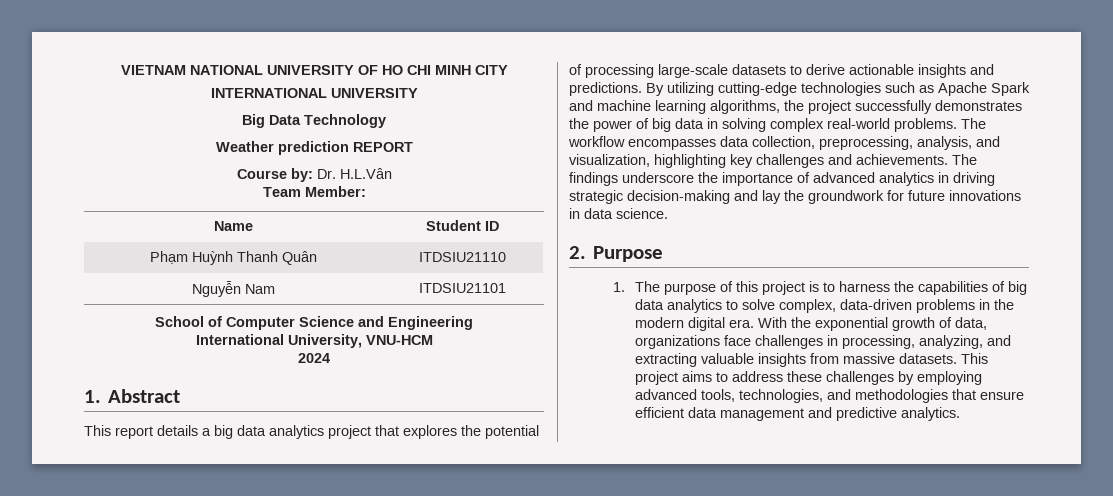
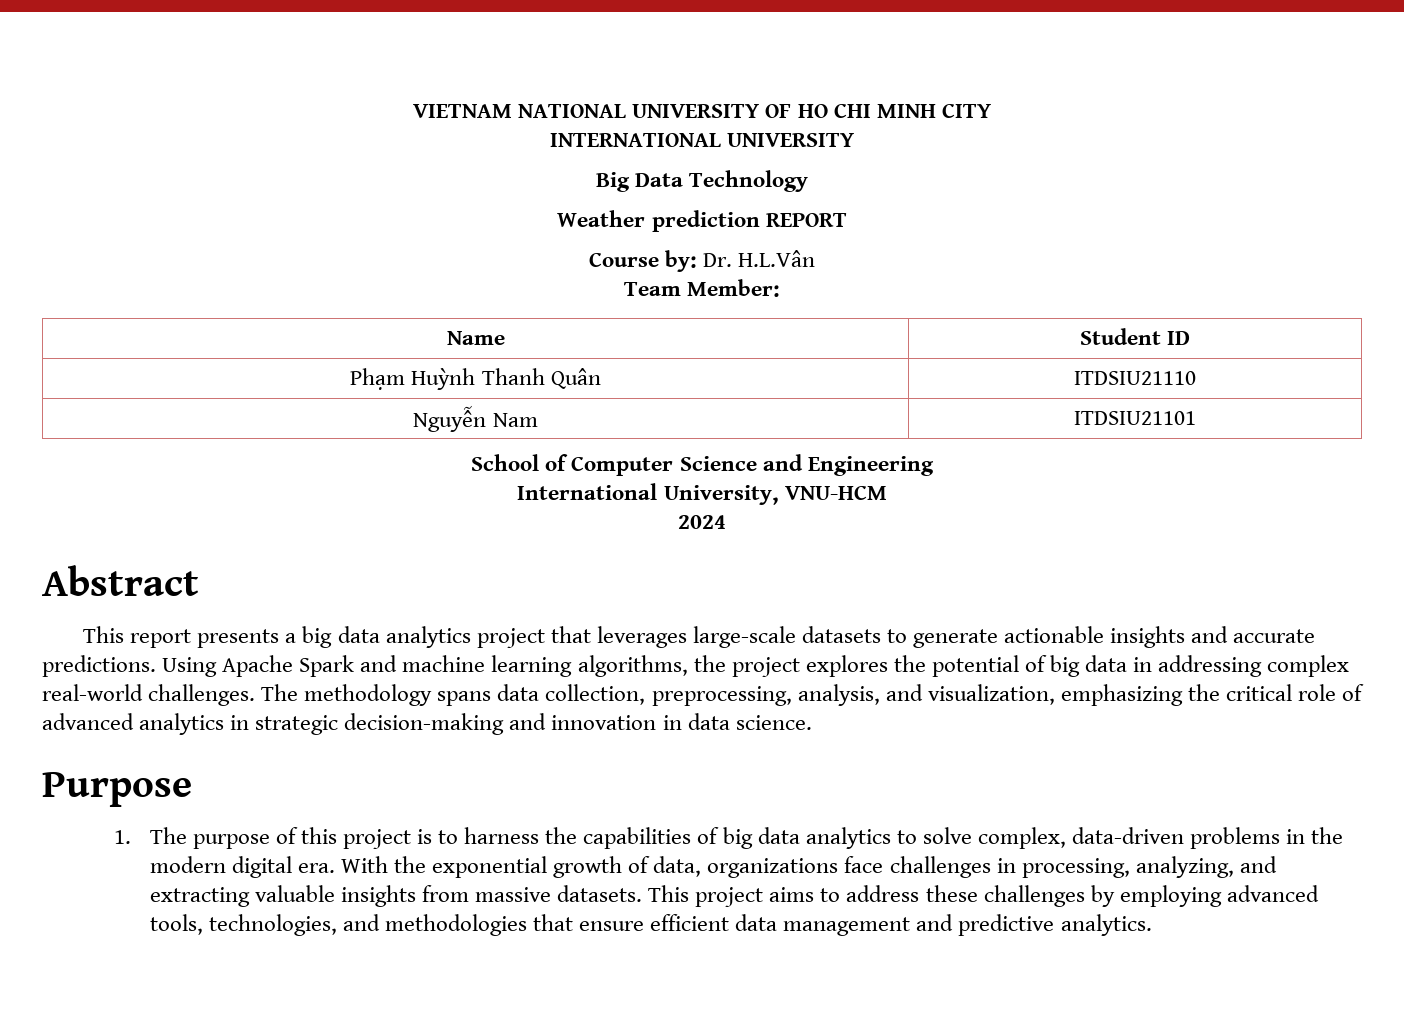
[84,390,101,403] 1. -> (726, 522) none
[157,425,198,436] details -> [197,629,280,648] presents
[403,425,539,439] [569,64,654,78] explores the potential of processing -> [596,626,687,648] leverages
[806,64,845,75] derive -> [913,629,999,648] generate
[569,82,934,96] predictions. By utilizing cutting-edge technologies such as -> [1233,629,1316,643] [42,655,218,677] accurate predictions. Using
[855,100,1022,114] [569,118,632,132] successfully demonstrates the power -> [805,655,1019,677] explores the potential
[722,118,766,132] solving -> [1158,655,1263,677] addressing
[894,118,986,132] [568,136,716,150] problems. The workflow encompasses -> [148,684,492,706] challenges. The methodology spans
[654,154,977,168] [569,172,793,186] highlighting key challenges and achievements. The findings underscore the importance -> [1060,684,1337,706] emphasizing the critical role
[953,172,995,186] driving -> (250, 722) none
[762,190,1021,204] lay the groundwork for future innovations -> [551,715,657,730] innovation
[569,246,586,259] 2. -> (812, 722) none

